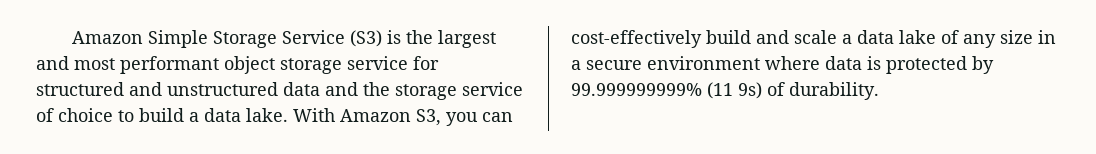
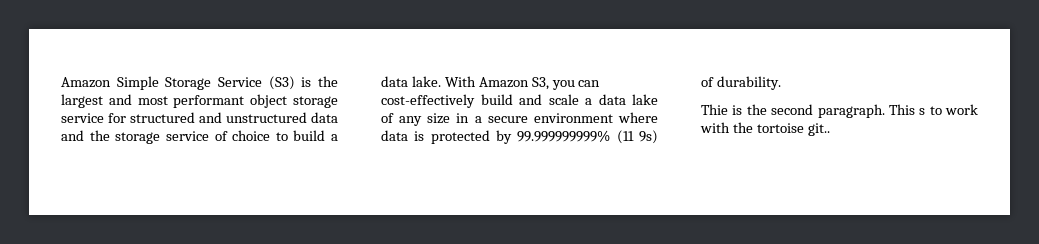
(879, 91) none -> [701,104,978,118] [700,122,830,136] // Thie is the second paragraph. This s to work with the tortoise git..

